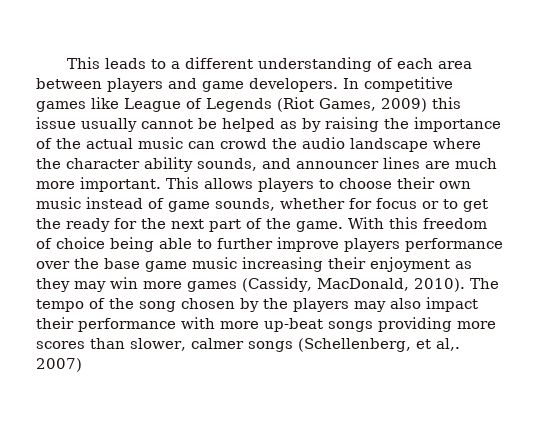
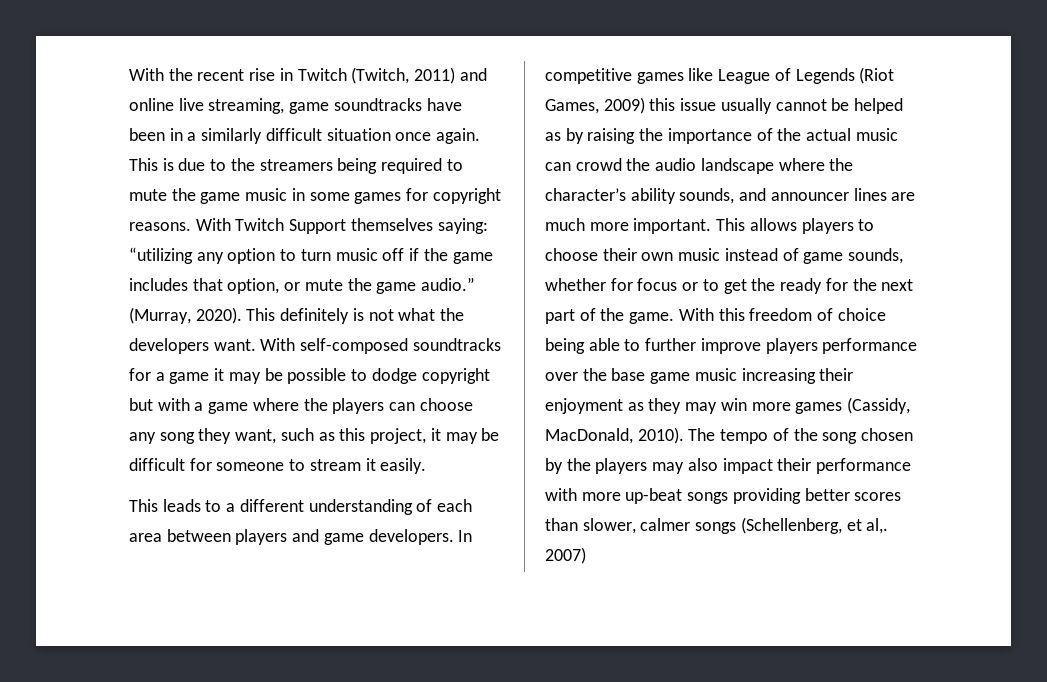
(67, 63) none -> [129,67,487,84] [129,98,462,114] [129,128,481,144] [129,158,463,174] [129,188,501,204] [129,218,488,234] [129,247,493,264] [129,277,476,294] [129,307,465,324] [129,338,501,354] [129,368,490,384] [129,398,473,414] [129,428,500,444] [129,458,427,474] With the recent rise in Twitch (Twitch, 2011) and online live streaming, game soundtracks have been in a similarly difficult situation once again. This is due to the streamers being required to mute the game music in some games for copyright reasons. With Twitch Support themselves saying: “utilizing any option to turn music off if the game includes that option, or mute the game audio.” (Murray, 2020). This definitely is not what the developers want. With self-composed soundtracks for a game it may be possible to dodge copyright but with a game where the players can choose any song they want, such as this project, it may be difficult for someone to stream it easily. //
[66,158,140,169] character -> [545,188,626,201] character’s
[457,321,496,329] more -> [804,488,850,501] better

